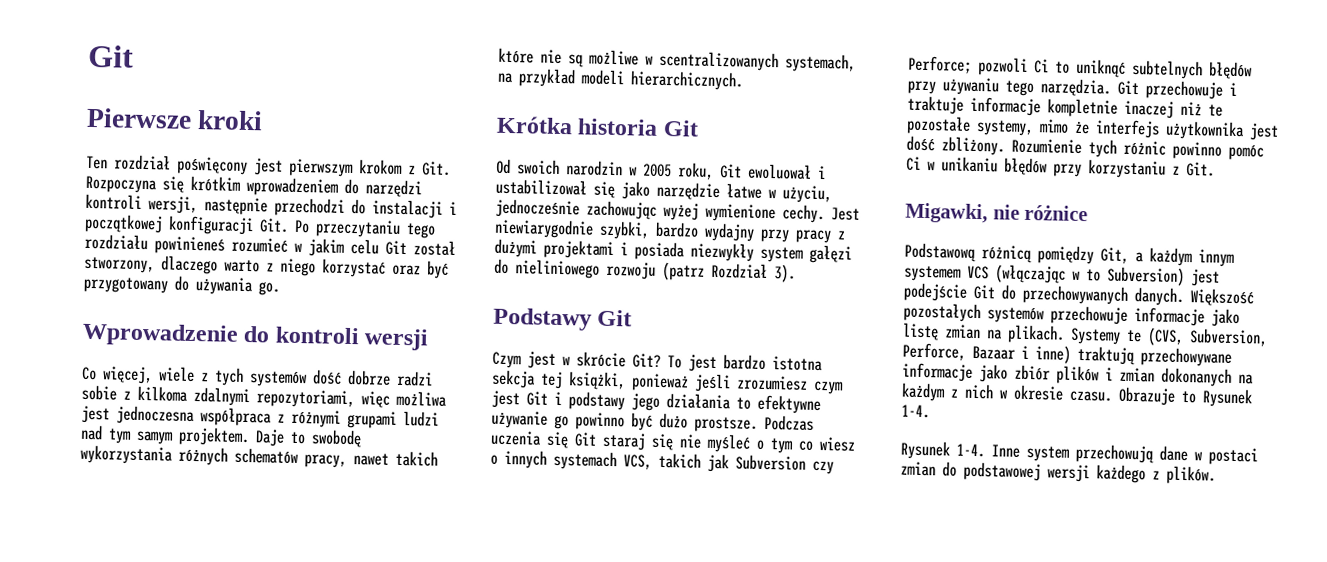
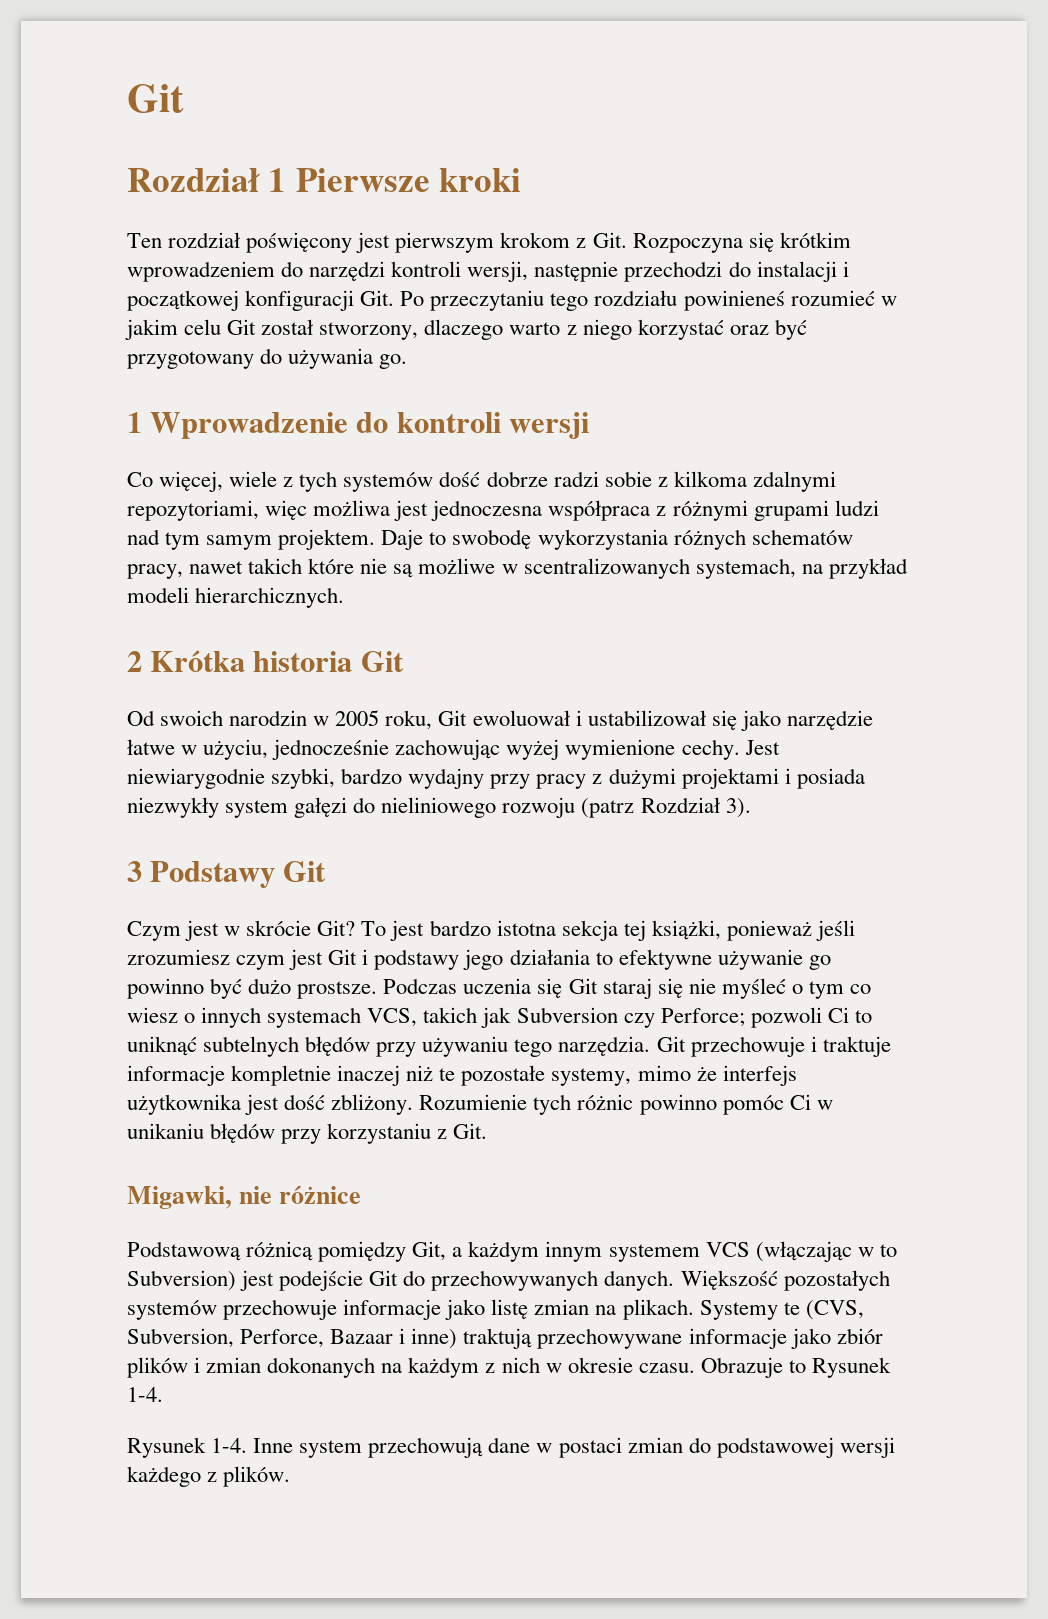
[88,44,134,68] Git // -> [127,84,184,113] [127,168,287,192] Git // Rozdział 1
(280, 288) none -> [127,412,142,433] 1
(744, 80) none -> [127,651,142,672] 2
(796, 273) none -> [127,861,142,882] 3

